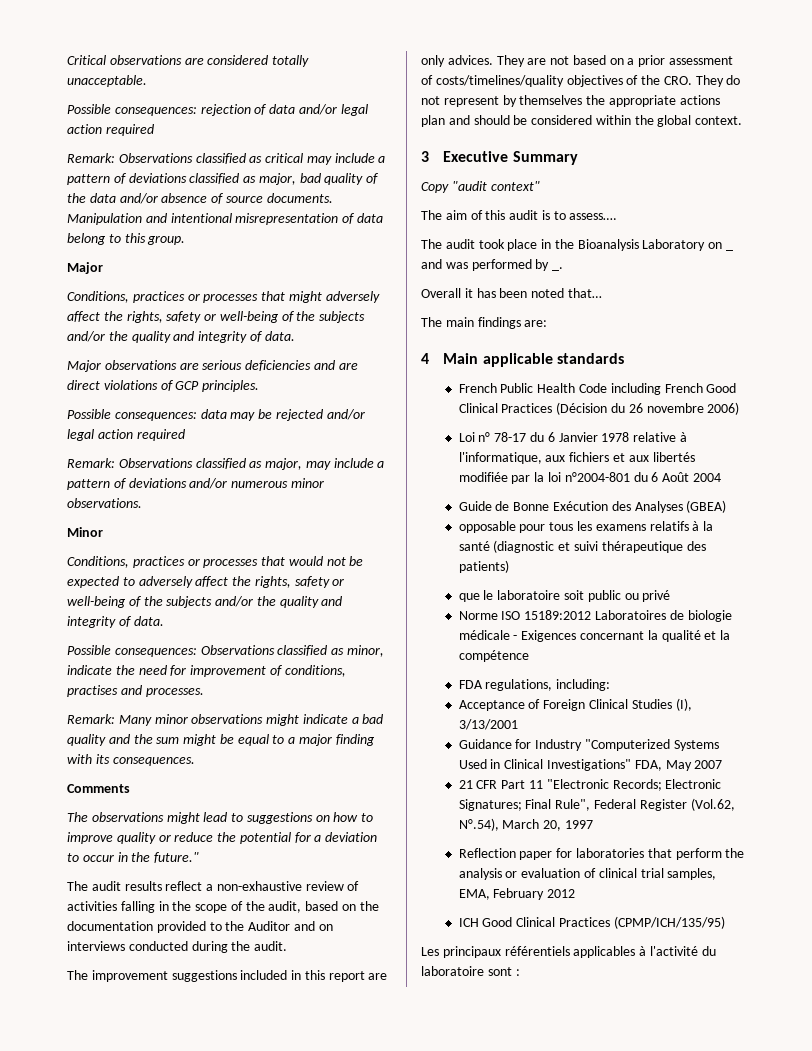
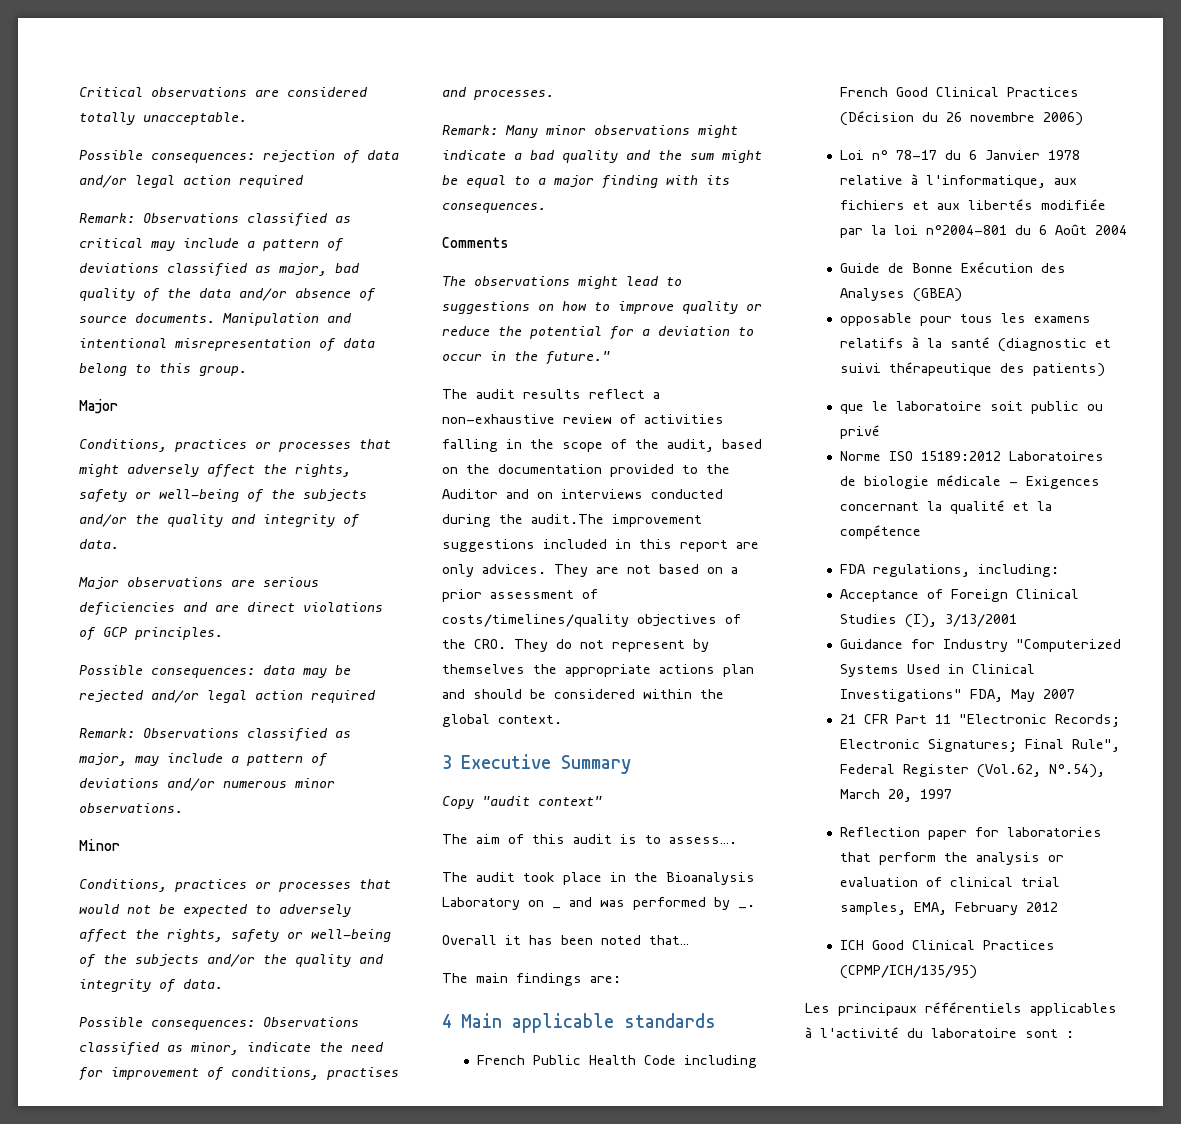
[254,941,288,951] [67,970,88,980] audit. // The -> [531,514,604,524] audit.The

